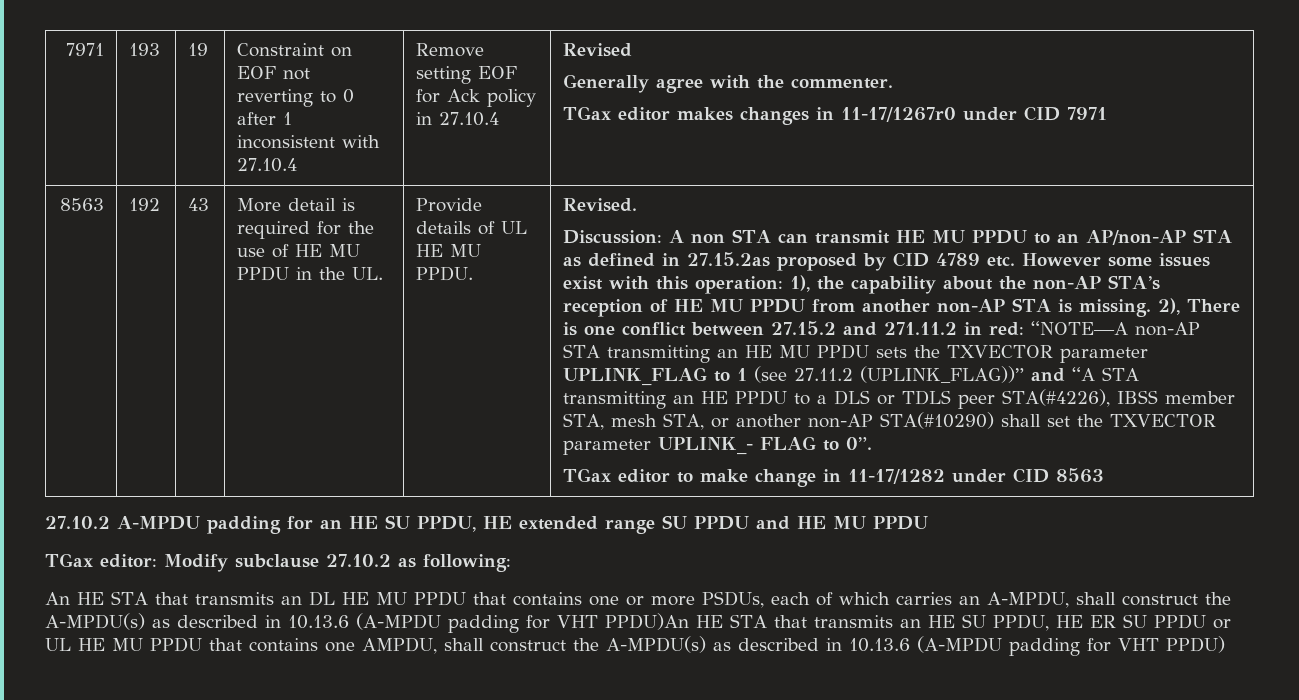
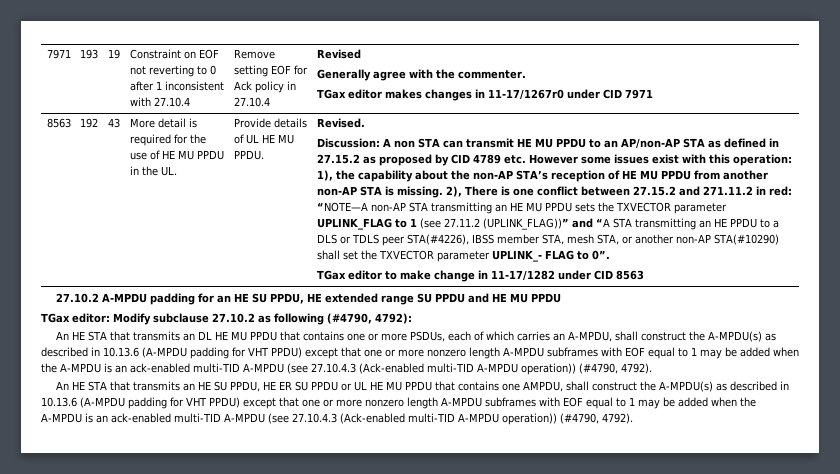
[687,252,771,267] 27.15.2as -> [316,154,376,164] 27.15.2 as
[423,554,511,572] following: -> [274,313,412,325] following (#4790, 4792):
[605,613,689,630] PPDU)An -> [271,347,799,359] [41,363,652,375] [56,381,70,390] PPDU) except that one or more nonzero length A-MPDU subframes with EOF equal to 1 may be added when the A-MPDU is an ack-enabled multi-TID A-MPDU (see 27.10.4.3 (Ack-enabled multi-TID A-MPDU operation)) (#4790, 4792). // An
(1225, 644) none -> [243,397,756,409] [41,413,633,425] except that one or more nonzero length A-MPDU subframes with EOF equal to 1 may be added when the A-MPDU is an ack-enabled multi-TID A-MPDU (see 27.10.4.3 (Ack-enabled multi-TID A-MPDU operation)) (#4790, 4792).

